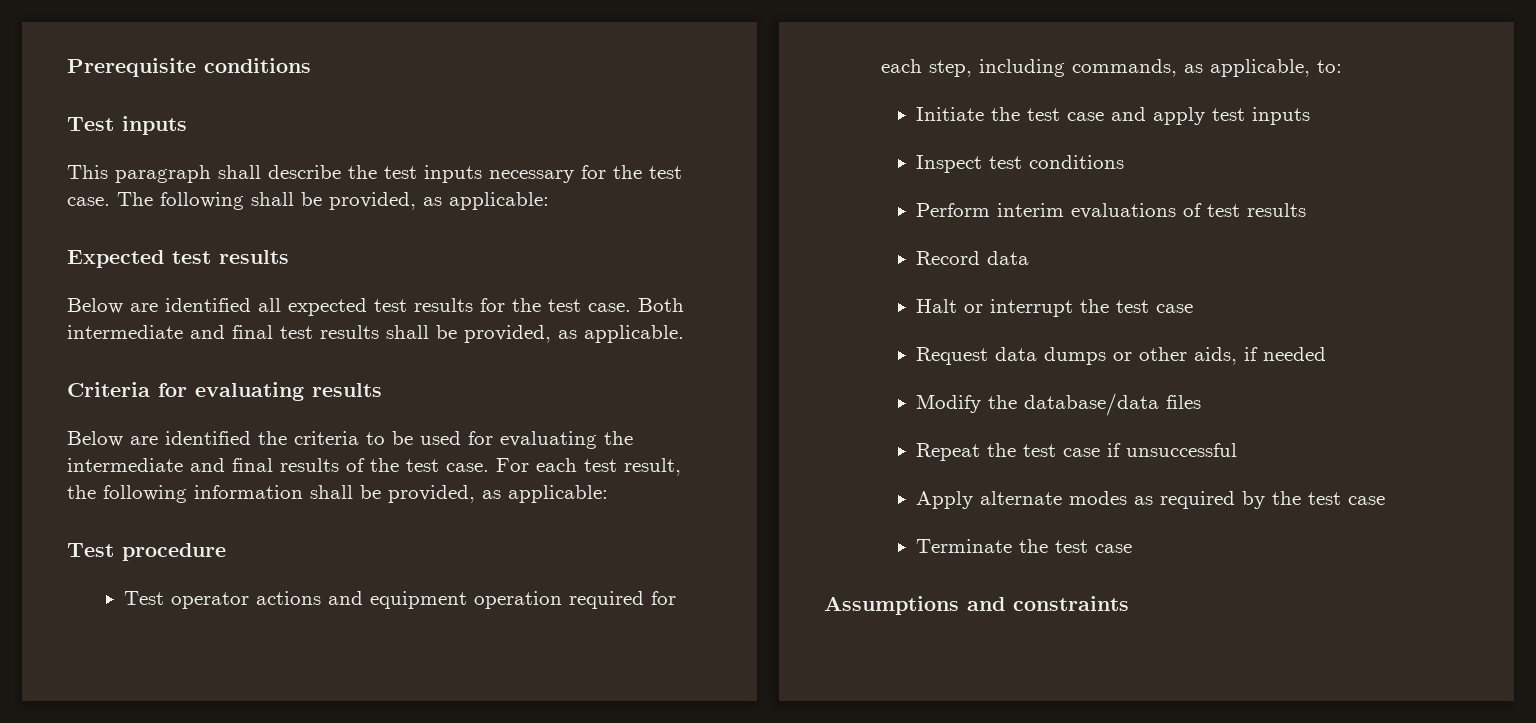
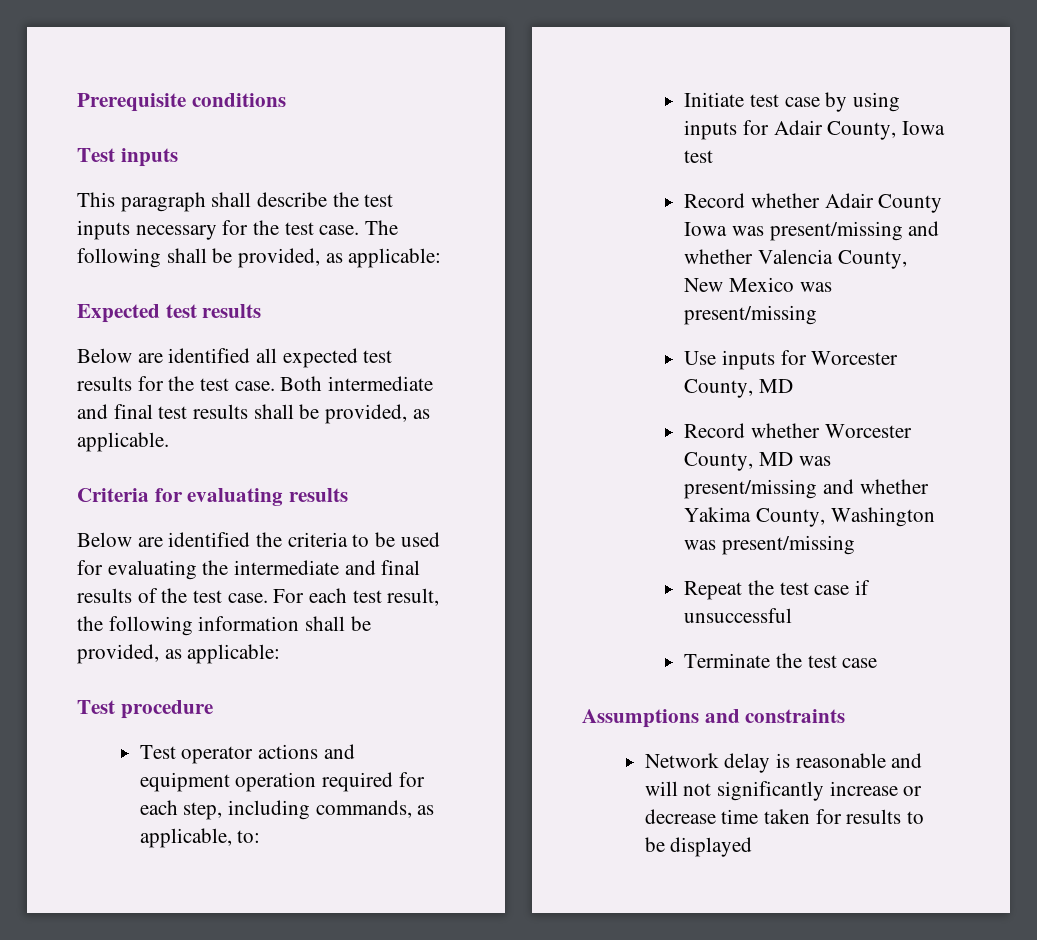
[991,107,1311,125] [916,155,1125,173] [916,203,1307,219] [916,251,1030,265] [916,299,1194,317] [916,347,1327,365] [916,393,1202,416] the test case and apply test inputs // Inspect test conditions // Perform interim evaluations of test results // Record data // Halt or interrupt the test case // Request data dumps or other aids, if needed // Modify the database/data files -> [749,92,900,112] [684,120,945,140] [684,150,714,163] [684,193,943,213] [684,221,940,241] [684,249,907,269] [684,277,832,292] [684,305,818,325] [684,350,899,370] [684,379,793,398] [684,423,912,438] [684,452,831,471] [684,479,929,499] [684,507,935,527] [684,535,855,555] test case by using inputs for Adair County, Iowa test // Record whether Adair County Iowa was present/missing and whether Valencia County, New Mexico was present/missing // Use inputs for Worcester County, MD // Record whether Worcester County, MD was present/missing and whether Yakima County, Washington was present/missing
[916,491,1386,509] // Apply alternate modes as required by the test case -> (793, 615) none
(1129, 603) none -> [644,753,923,773] [644,781,923,801] [644,809,925,824] [644,837,753,857] // Network delay is reasonable and will not significantly increase or decrease time taken for results to be displayed

